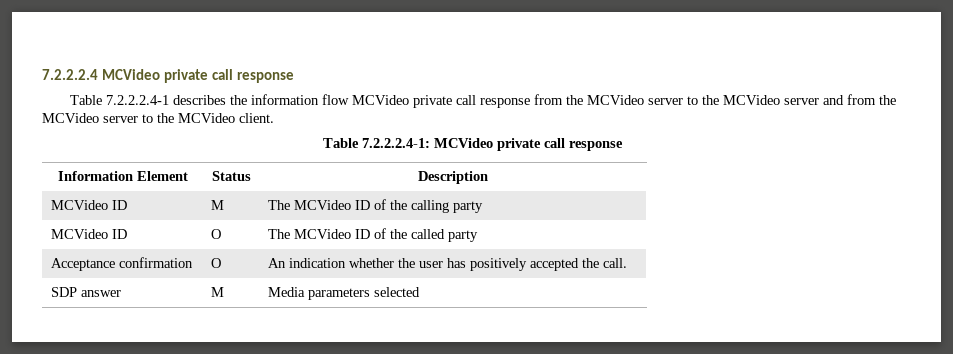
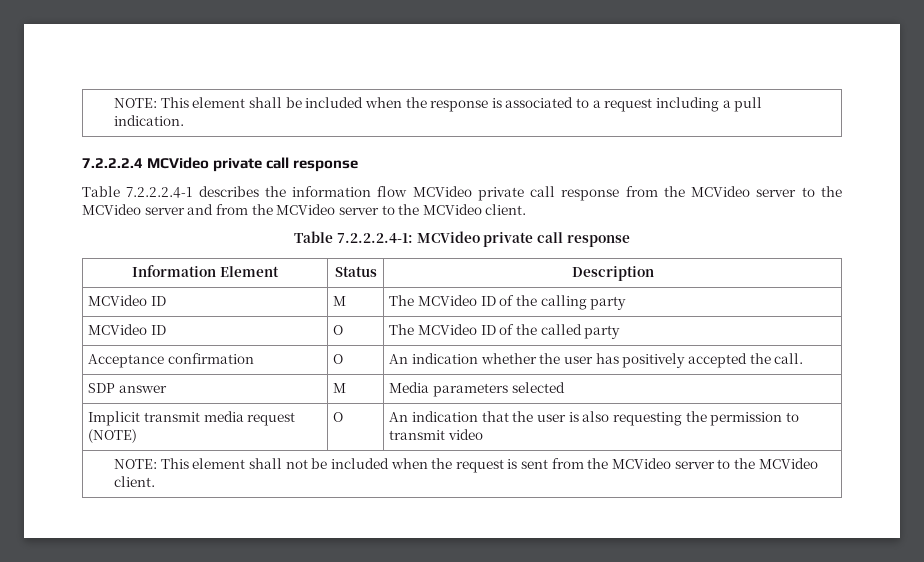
(42, 74) none -> [114,97,763,112] [114,115,185,126] NOTE: This element shall be included when the response is associated to a request including a pull indication. //
(420, 292) none -> [88,411,296,426] [88,429,138,443] [333,412,344,422] [389,411,799,426] [389,429,484,440] [114,458,818,473] [114,476,156,487] // Implicit transmit media request (NOTE) | O | An indication that the user is also requesting the permission to transmit video // NOTE: This element shall not be included when the request is sent from the MCVideo server to the MCVideo client.

